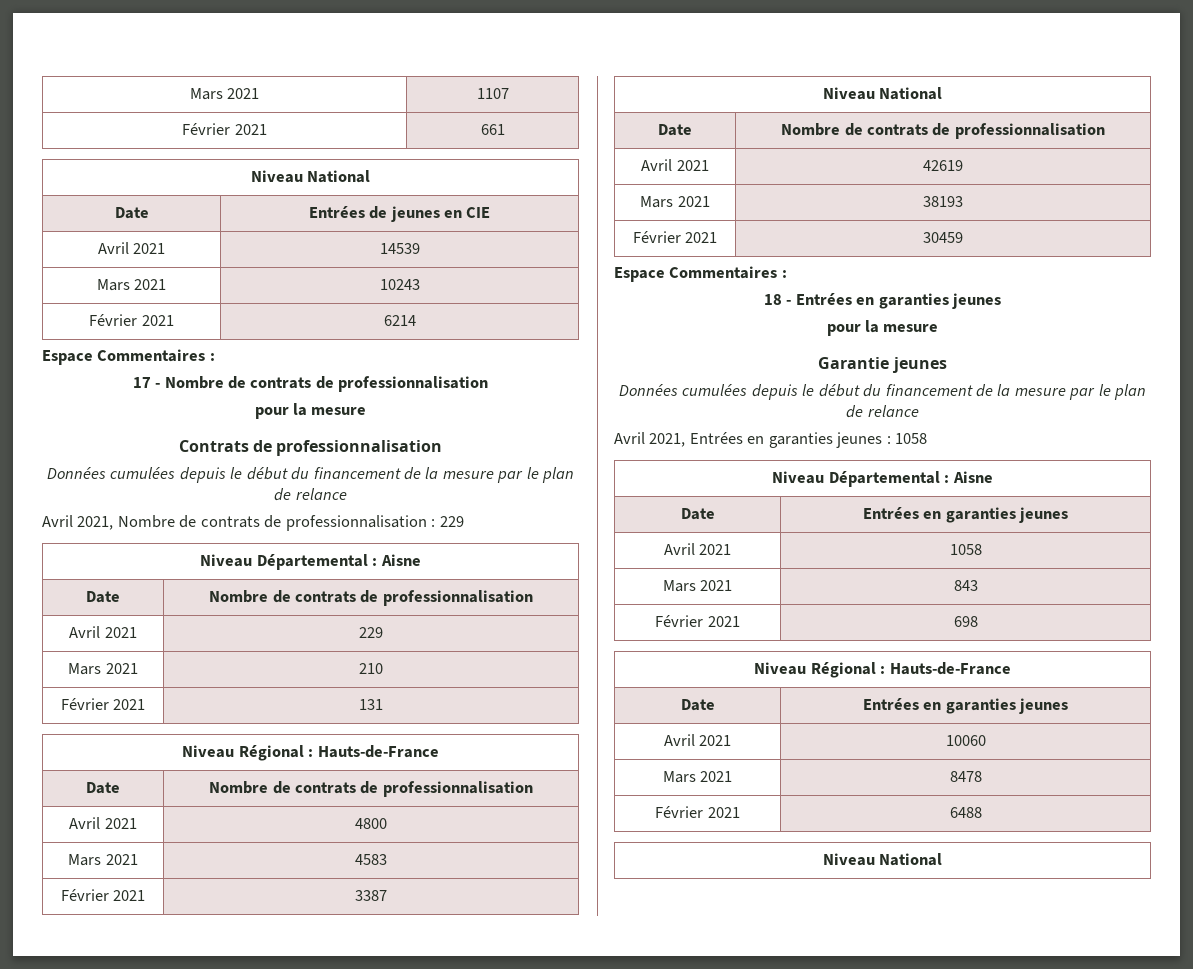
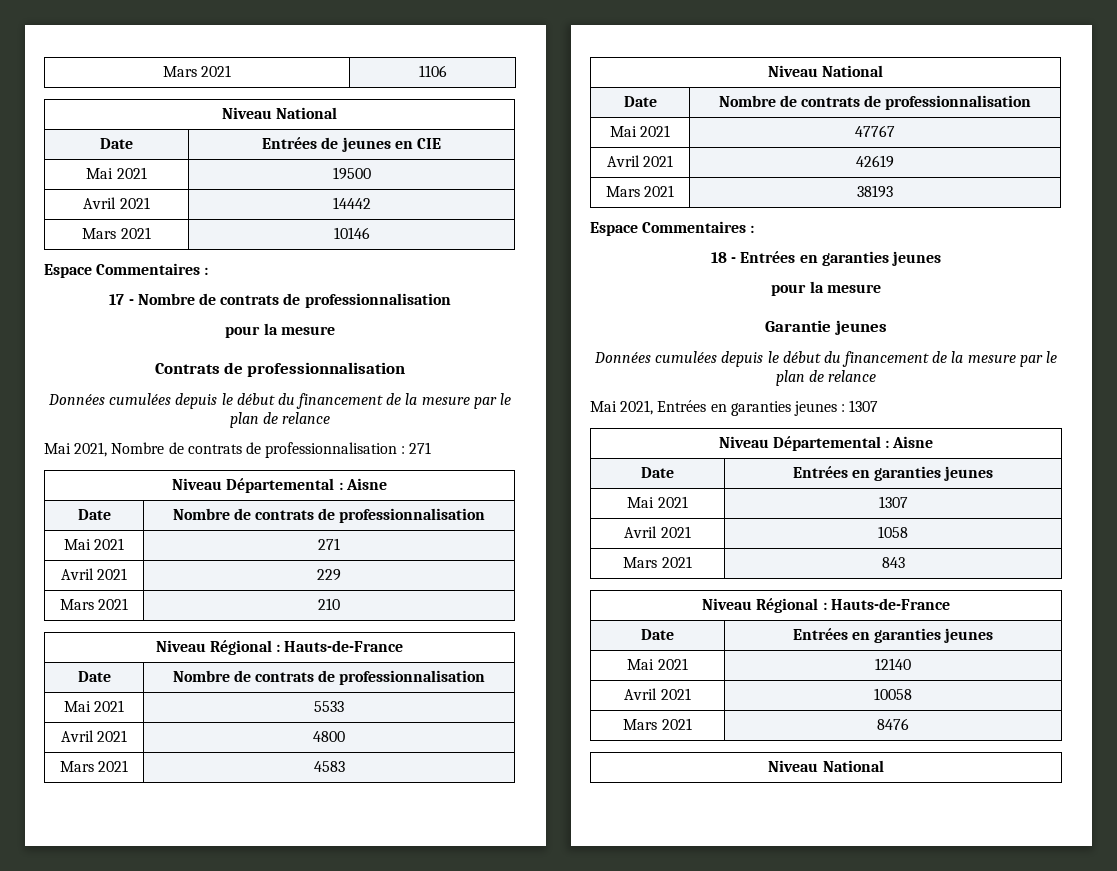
[189,88,260,100] [476,88,509,99] [182,123,267,135] [480,124,505,135] Mars 2021 | 1107 // Février 2021 | 661 -> [162,65,232,77] [418,65,447,77] Mars 2021 | 1106
[97,242,166,254] [379,243,420,254] [96,279,167,291] [379,279,420,290] [89,314,174,326] [383,315,416,326] // Avril 2021 | 14539 // Mars 2021 | 10243 // Février 2021 | 6214 -> [86,167,147,179] [332,167,371,180] [83,197,150,209] [332,197,371,209] [82,227,151,239] [333,227,370,239] // Mai 2021 | 19500 // Avril 2021 | 14442 // Mars 2021 | 10146
[42,515,73,527] Avril -> [44,443,71,454] Mai
[439,516,464,527] 229 -> [409,442,432,454] 271
(533, 598) none -> [63,538,125,550] [318,538,340,550] // Mai 2021 | 271
[60,698,146,710] [359,699,384,710] // Février 2021 | 131 -> (340, 604) none
(533, 789) none -> [63,700,125,712] [314,701,344,712] // Mai 2021 | 5533
[60,889,146,901] [355,890,388,901] // Février 2021 | 3387 -> (345, 766) none
(1105, 131) none -> [609,125,671,137] [855,125,895,137] // Mai 2021 | 47767
[632,231,718,243] [923,232,963,243] // Février 2021 | 30459 -> (893, 191) none
[614,432,645,444] Avril -> [590,401,617,412] Mai
[895,433,928,444] 1058 -> [849,400,879,412] 1307
(1069, 515) none -> [627,496,688,508] [878,496,908,508] // Mai 2021 | 1307
[655,615,740,627] [953,616,978,627] // Février 2021 | 698 -> (905, 562) none
[663,734,732,746] [945,735,986,746] [662,771,733,783] [949,771,982,782] [655,806,740,818] [949,807,982,818] // Avril 2021 | 10060 // Mars 2021 | 8478 // Février 2021 | 6488 -> [627,658,688,670] [875,658,911,670] [624,688,691,700] [874,688,912,700] [623,718,692,730] [877,718,909,730] // Mai 2021 | 12140 // Avril 2021 | 10058 // Mars 2021 | 8476

